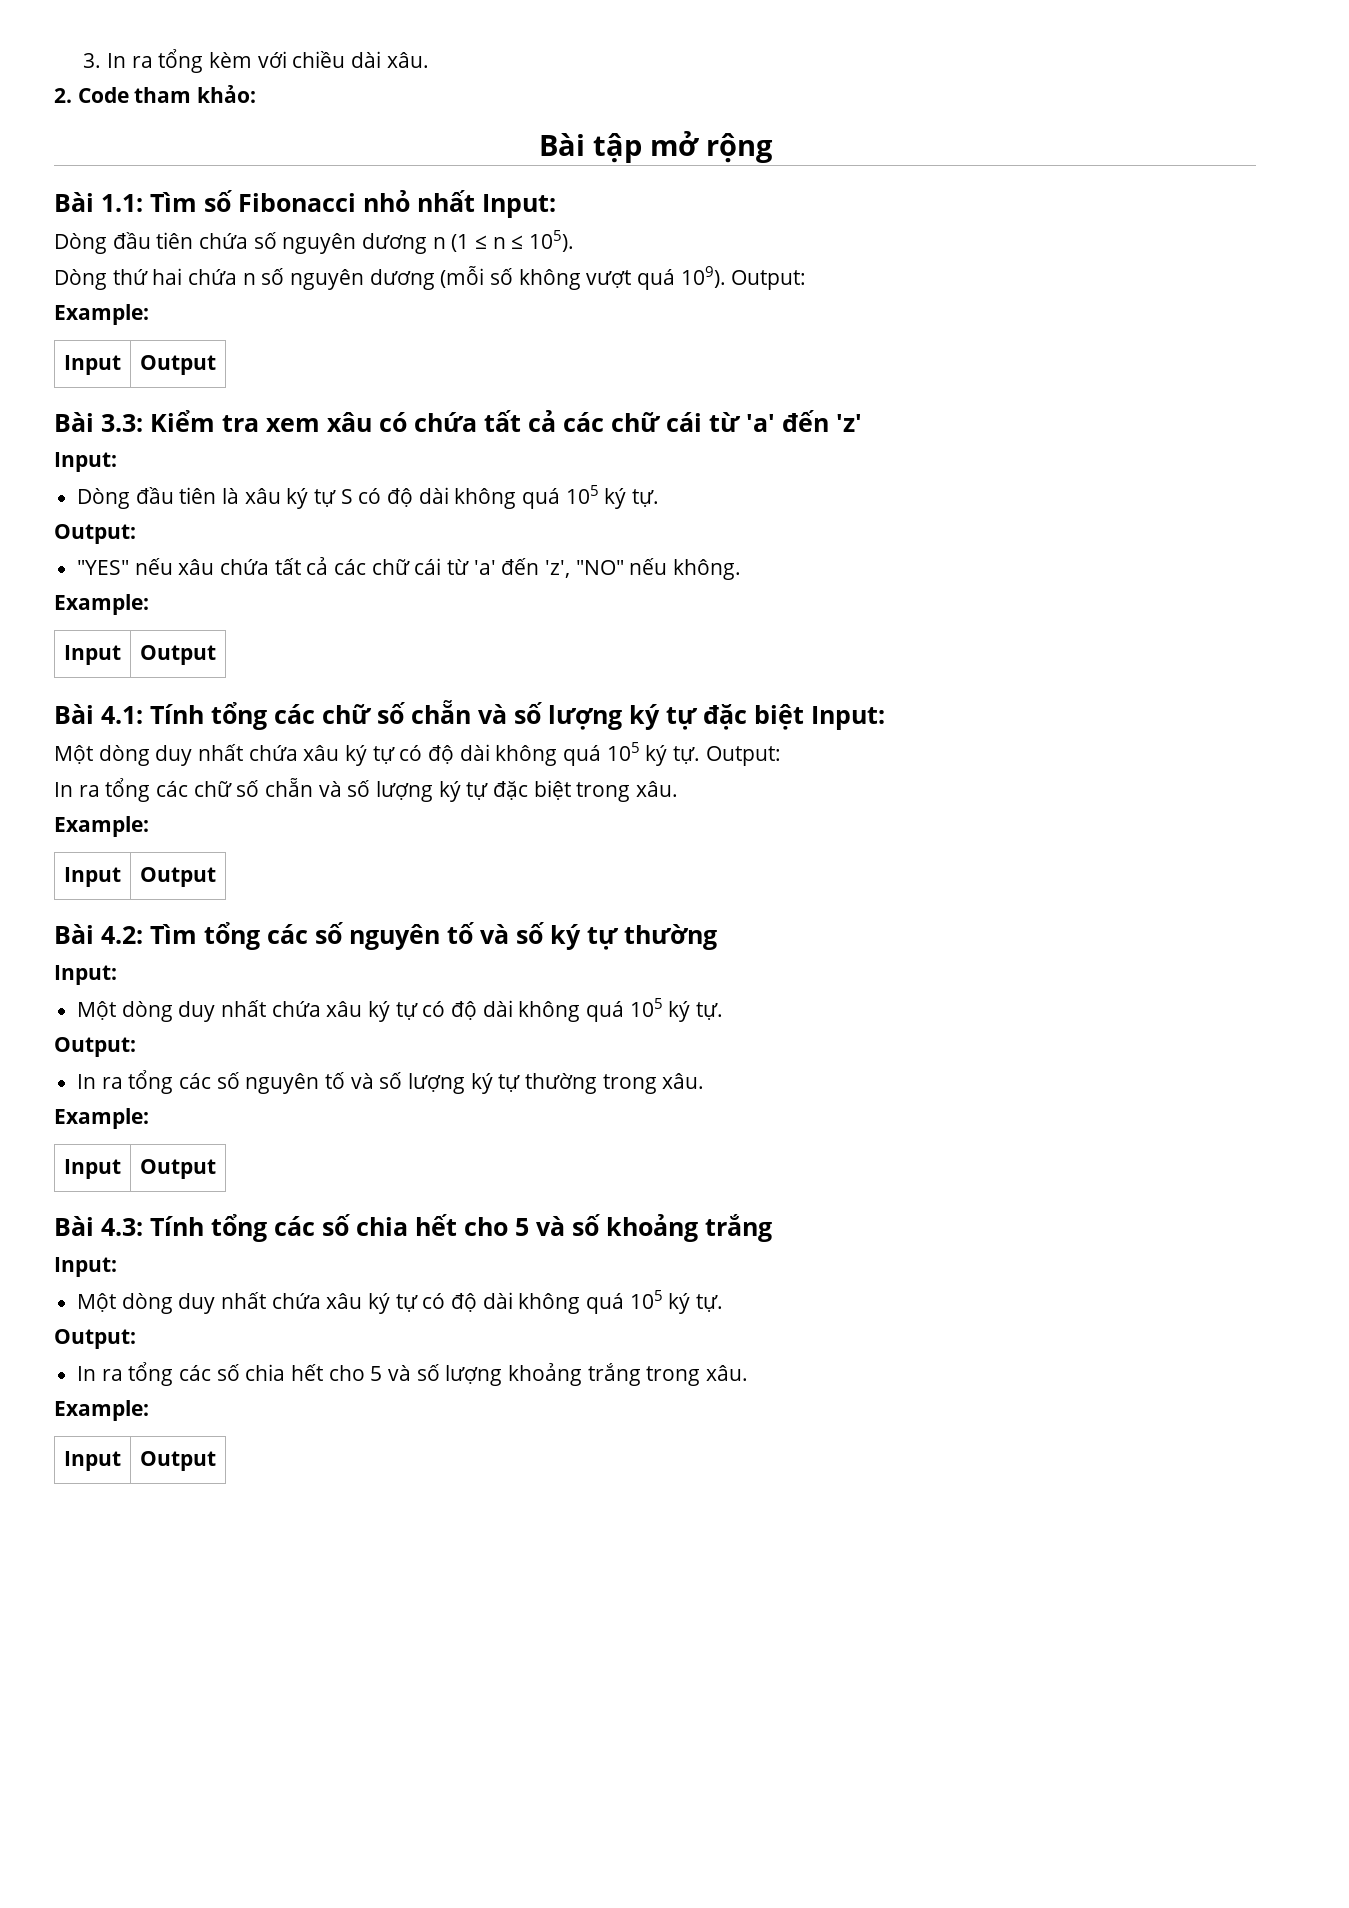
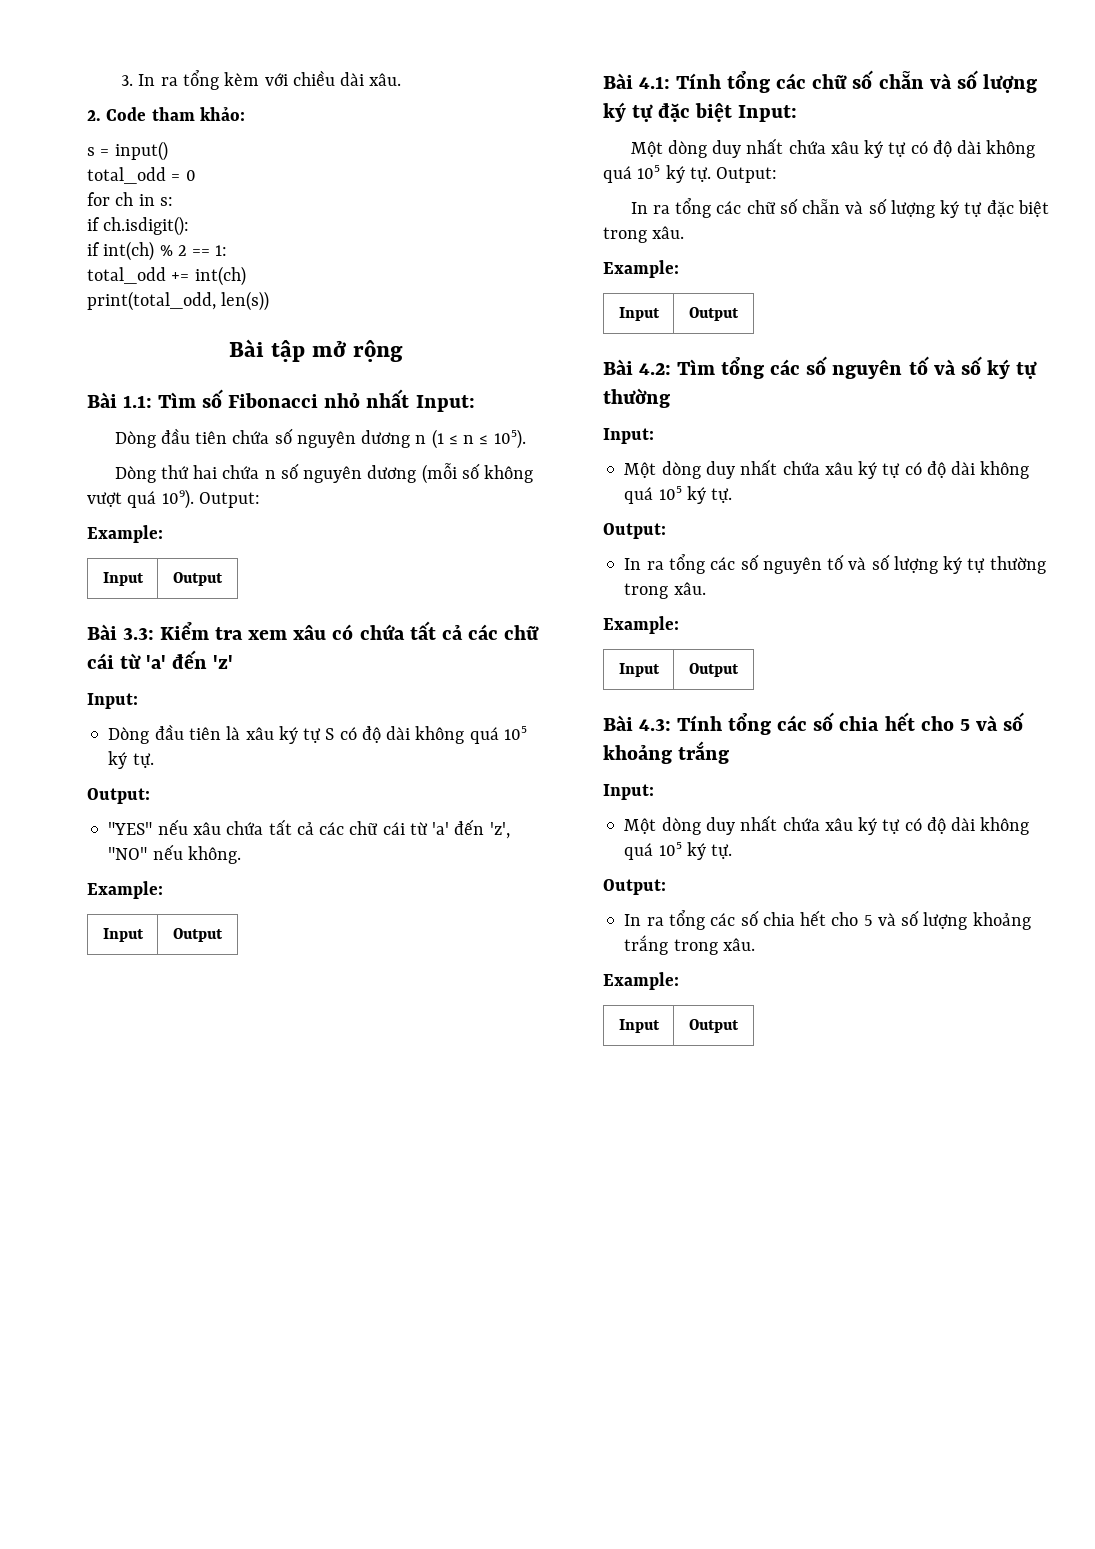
(257, 94) none -> [87,141,168,161] [87,167,196,184] [87,192,173,206] [87,216,190,236] [87,241,228,261] [87,266,246,286] [87,291,270,311] // s = input() // total_odd = 0 // for ch in s: // if ch.isdigit(): // if int(ch) % 2 == 1: // total_odd += int(ch) // print(total_odd, len(s))

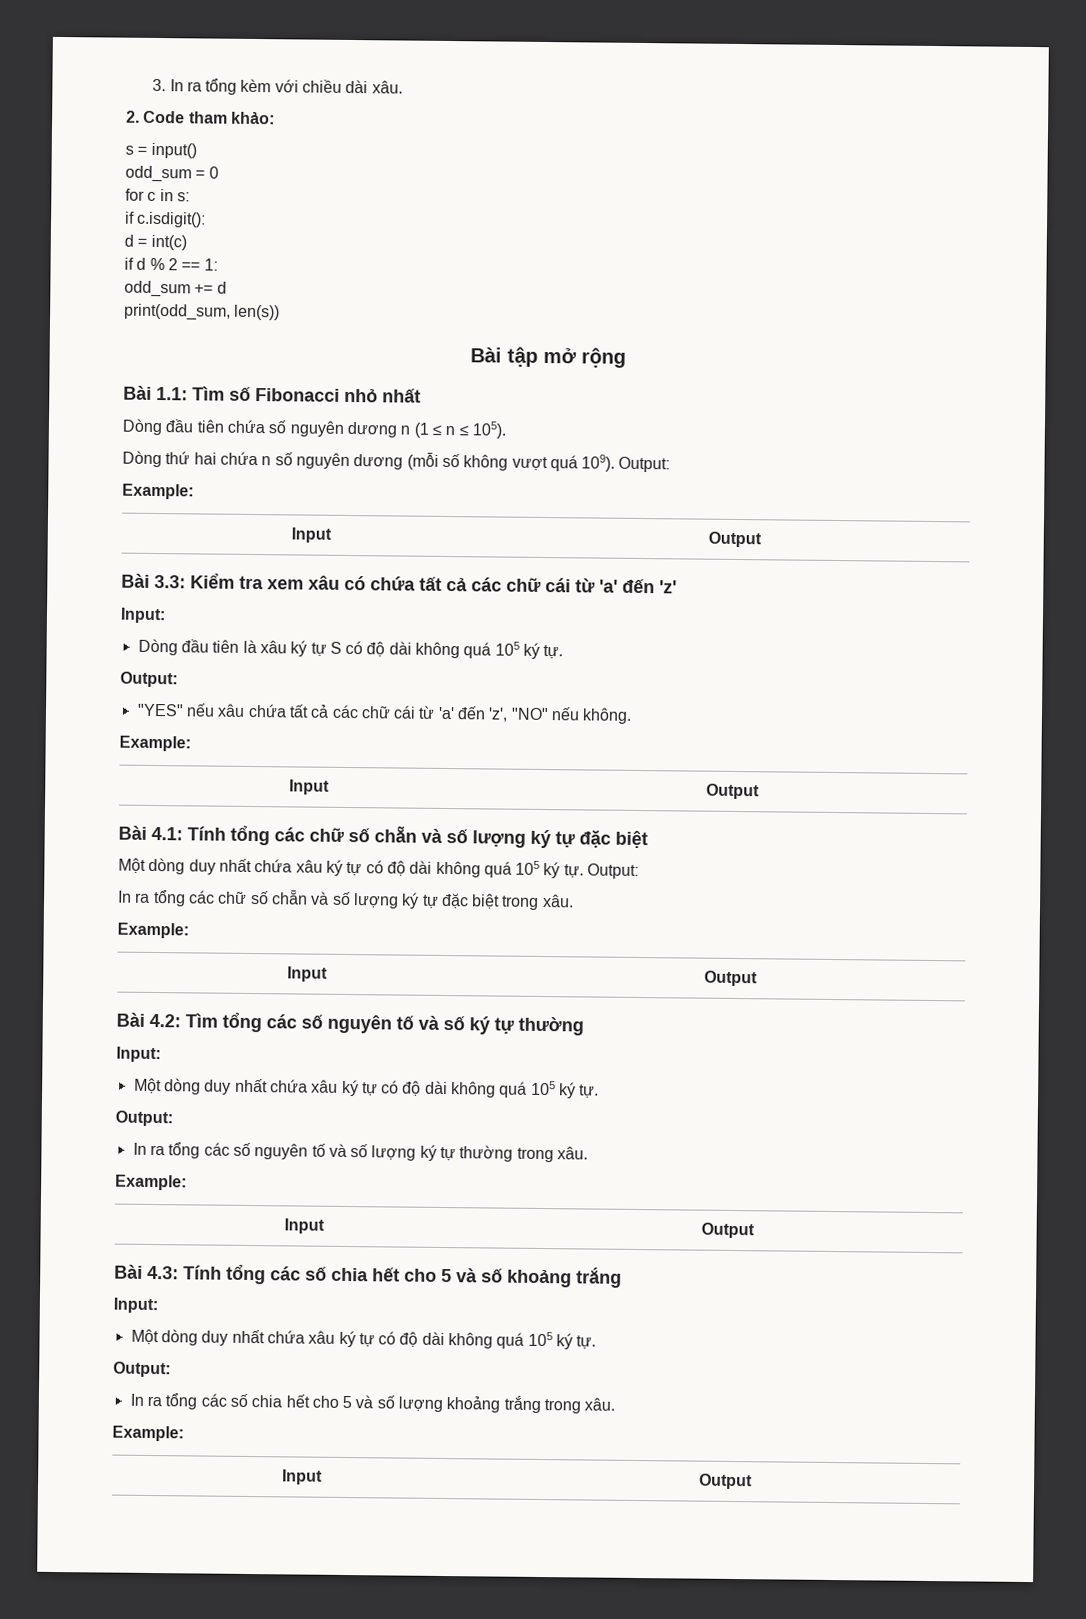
[87,167,166,184] total_odd -> [125,165,192,183] odd_sum
[115,192,134,206] ch -> [147,191,157,201] c
[103,216,190,236] [87,241,155,261] ch.isdigit(): // if int(ch) -> [136,211,207,228] [124,234,187,251] [124,257,147,270] c.isdigit(): // d = int(c) // if d
[87,266,246,286] [87,291,216,311] total_odd += int(ch) // print(total_odd, -> [124,280,227,298] [124,303,231,321] odd_sum += d // print(odd_sum,
[415,395,475,412] Input: -> (421, 395) none
[738,105,798,122] Input: -> (648, 839) none

